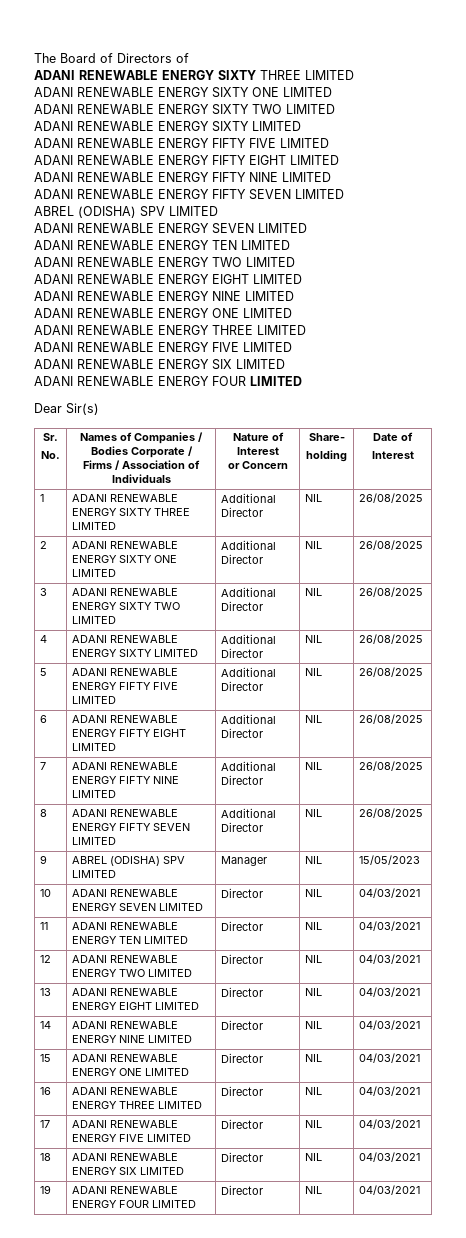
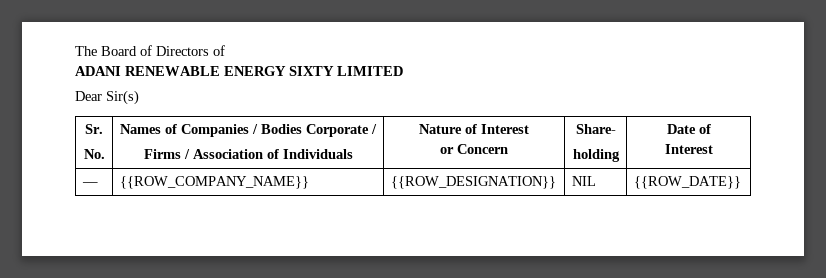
[260,70,354,80] [34,87,332,98] [34,104,335,115] [34,121,301,132] [34,138,329,148] [34,155,339,165] [34,172,331,182] [34,189,344,200] [34,206,218,218] [34,223,307,234] [34,240,290,250] [34,257,295,267] [34,274,302,284] [34,291,294,301] [34,308,292,318] [34,325,306,335] [34,342,292,352] [34,359,285,370] [34,376,246,386] THREE LIMITED // ADANI RENEWABLE ENERGY SIXTY ONE LIMITED // ADANI RENEWABLE ENERGY SIXTY TWO LIMITED // ADANI RENEWABLE ENERGY SIXTY LIMITED // ADANI RENEWABLE ENERGY FIFTY FIVE LIMITED // ADANI RENEWABLE ENERGY FIFTY EIGHT LIMITED // ADANI RENEWABLE ENERGY FIFTY NINE LIMITED // ADANI RENEWABLE ENERGY FIFTY SEVEN LIMITED // ABREL (ODISHA) SPV LIMITED // ADANI RENEWABLE ENERGY SEVEN LIMITED // ADANI RENEWABLE ENERGY TEN LIMITED // ADANI RENEWABLE ENERGY TWO LIMITED // ADANI RENEWABLE ENERGY EIGHT LIMITED // ADANI RENEWABLE ENERGY NINE LIMITED // ADANI RENEWABLE ENERGY ONE LIMITED // ADANI RENEWABLE ENERGY THREE LIMITED // ADANI RENEWABLE ENERGY FIVE LIMITED // ADANI RENEWABLE ENERGY SIX LIMITED // ADANI RENEWABLE ENERGY FOUR -> (334, 71) none
[40,494,45,502] [72,494,179,502] [72,508,191,516] [72,522,117,530] [221,493,277,503] [221,507,264,517] [305,494,323,502] [359,493,424,503] [40,541,48,549] [72,541,179,549] [72,555,178,563] [72,569,117,577] [221,540,277,550] [221,554,264,564] [305,541,323,549] [359,540,424,550] [40,588,48,596] [72,588,179,596] [72,602,181,610] [72,616,117,624] [221,587,277,597] [221,601,264,611] [305,588,323,596] [359,587,424,597] [40,635,48,643] [72,635,179,643] [72,649,199,657] [221,634,277,644] [221,648,264,658] [305,635,323,643] [359,634,424,644] [40,668,48,676] [72,668,179,676] [72,682,179,690] [72,696,117,704] [221,667,277,677] [221,681,264,691] [305,668,323,676] [359,667,424,677] [40,715,48,723] [72,715,179,723] [72,729,187,737] [72,743,117,751] [221,714,277,724] [221,728,264,738] [305,715,323,723] [359,714,424,724] [40,762,47,770] [72,762,179,770] [72,776,180,784] [72,790,117,798] [221,761,277,771] [221,775,264,785] [305,762,323,770] [359,761,424,771] [40,809,48,817] [72,809,179,817] [72,823,191,831] [72,837,117,845] [221,808,277,818] [221,822,264,832] [305,809,323,817] [359,808,424,818] [40,855,48,864] [72,856,186,866] [72,870,117,878] [221,856,268,866] [305,856,323,864] [359,855,421,865] [40,889,52,897] [72,889,179,897] [72,903,204,911] [221,888,264,898] [305,889,323,897] [359,888,421,898] [40,922,49,930] [72,922,179,930] [72,936,189,944] [221,921,264,931] [305,922,323,930] [359,921,421,931] [40,955,52,963] [72,955,179,963] [72,969,193,977] [221,954,264,964] [305,955,323,963] [359,954,421,964] [40,988,52,996] [72,988,179,996] [72,1002,200,1010] [221,987,264,997] [305,988,323,996] [359,987,421,997] [40,1021,52,1029] [72,1021,179,1029] [72,1035,193,1043] [221,1020,264,1030] [305,1021,323,1029] [359,1020,421,1030] [40,1054,52,1062] [72,1054,179,1062] [72,1068,190,1076] [221,1053,264,1063] [305,1054,323,1062] [359,1053,421,1063] [40,1087,52,1095] [72,1087,179,1095] [72,1101,203,1109] [221,1086,264,1096] [305,1087,323,1095] [359,1086,421,1096] [40,1120,51,1128] [72,1120,179,1128] [72,1134,192,1142] [221,1119,264,1129] [305,1120,323,1128] [359,1119,421,1129] [40,1153,52,1161] [72,1153,179,1161] [72,1167,185,1175] [221,1152,264,1162] [305,1153,323,1161] [359,1152,421,1162] [40,1185,52,1194] [72,1186,179,1194] [72,1200,197,1208] [221,1185,264,1195] [305,1186,323,1194] [359,1185,421,1195] 1 | ADANI RENEWABLE ENERGY SIXTY THREE LIMITED | Additional Director | NIL | 26/08/2025 // 2 | ADANI RENEWABLE ENERGY SIXTY ONE LIMITED | Additional Director | NIL | 26/08/2025 // 3 | ADANI RENEWABLE ENERGY SIXTY TWO LIMITED | Additional Director | NIL | 26/08/2025 // 4 | ADANI RENEWABLE ENERGY SIXTY LIMITED | Additional Director | NIL | 26/08/2025 // 5 | ADANI RENEWABLE ENERGY FIFTY FIVE LIMITED | Additional Director | NIL | 26/08/2025 // 6 | ADANI RENEWABLE ENERGY FIFTY EIGHT LIMITED | Additional Director | NIL | 26/08/2025 // 7 | ADANI RENEWABLE ENERGY FIFTY NINE LIMITED | Additional Director | NIL | 26/08/2025 // 8 | ADANI RENEWABLE ENERGY FIFTY SEVEN LIMITED | Additional Director | NIL | 26/08/2025 // 9 | ABREL (ODISHA) SPV LIMITED | Manager | NIL | 15/05/2023 // 10 | ADANI RENEWABLE ENERGY SEVEN LIMITED | Director | NIL | 04/03/2021 // 11 | ADANI RENEWABLE ENERGY TEN LIMITED | Director | NIL | 04/03/2021 // 12 | ADANI RENEWABLE ENERGY TWO LIMITED | Director | NIL | 04/03/2021 // 13 | ADANI RENEWABLE ENERGY EIGHT LIMITED | Director | NIL | 04/03/2021 // 14 | ADANI RENEWABLE ENERGY NINE LIMITED | Director | NIL | 04/03/2021 // 15 | ADANI RENEWABLE ENERGY ONE LIMITED | Director | NIL | 04/03/2021 // 16 | ADANI RENEWABLE ENERGY THREE LIMITED | Director | NIL | 04/03/2021 // 17 | ADANI RENEWABLE ENERGY FIVE LIMITED | Director | NIL | 04/03/2021 // 18 | ADANI RENEWABLE ENERGY SIX LIMITED | Director | NIL | 04/03/2021 // 19 | ADANI RENEWABLE ENERGY FOUR LIMITED | Director | NIL | 04/03/2021 -> [81,182,98,186] [119,176,309,189] [390,176,556,189] [571,176,596,186] [633,176,741,189] — | {{ROW_COMPANY_NAME}} | {{ROW_DESIGNATION}} | NIL | {{ROW_DATE}}

